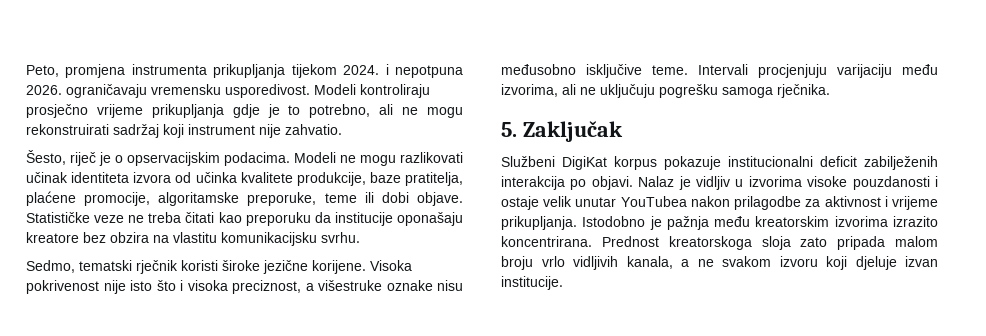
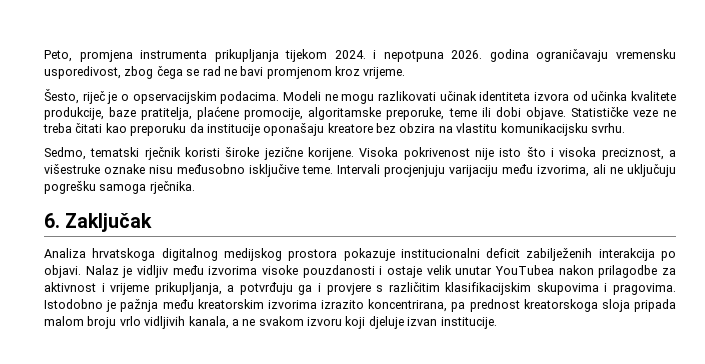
(62, 90) none -> [489,49,529,62] godina
[225,84,430,98] [26,104,464,118] [26,124,342,138] usporedivost. Modeli kontroliraju prosječno vrijeme prikupljanja gdje je to potrebno, ali ne mogu rekonstruirati sadržaj koji instrument nije zahvatio. -> [44,66,406,79] usporedivost, zbog čega se rad ne bavi promjenom kroz vrijeme.
[501,122,517,137] 5. -> [44,213,60,228] 6.
[501,156,657,170] Službeni DigiKat korpus -> [44,248,338,261] Analiza hrvatskoga digitalnog medijskog prostora
[735,179,744,187] u -> [172,265,204,275] među
[501,216,577,230] prikupljanja. -> [154,282,676,295] prikupljanja, a potvrđuju ga i provjere s različitim klasifikacijskim skupovima i pragovima.
[501,236,659,247] koncentrirana. Prednost -> [368,299,520,312] koncentrirana, pa prednost
[800,237,828,247] zato -> (630, 305) none

